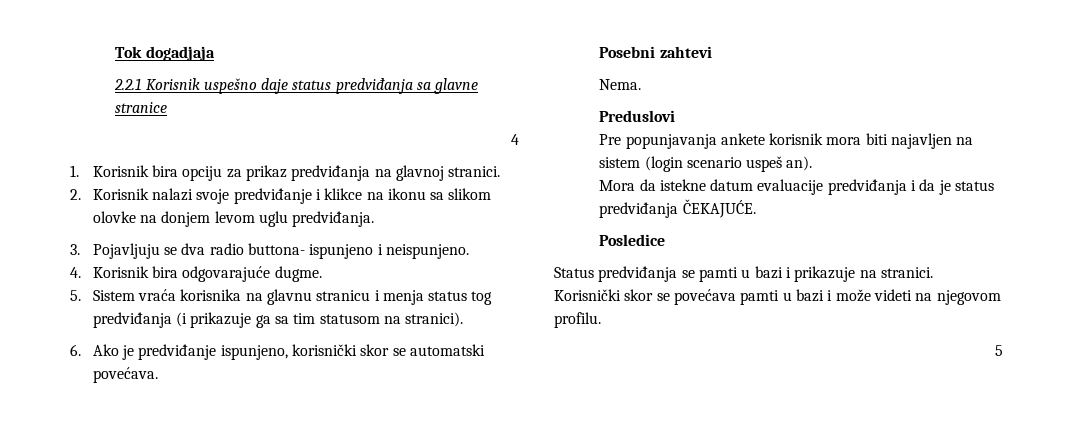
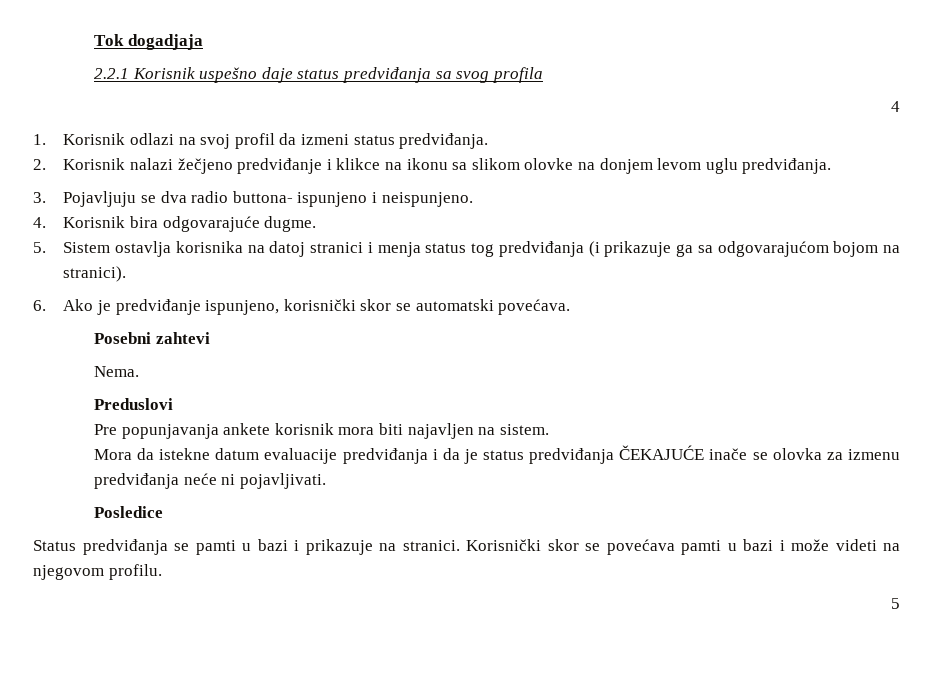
[434,78,479,94] [115,102,168,113] glavne stranice -> [456,67,543,83] svog profila
[151,165,501,181] bira opciju za prikaz predviđanja na glavnoj stranici. -> [130,133,489,149] odlazi na svoj profil da izmeni status predviđanja.
[196,189,230,204] svoje -> [177,158,233,174] žečjeno
[137,289,176,301] vraća -> [115,241,172,257] ostavlja
[266,289,371,305] glavnu stranicu -> [269,241,364,257] datoj stranici
[293,313,380,324] tim statusom -> [717,241,879,257] odgovarajućom bojom
[599,156,813,172] sistem (login scenario uspeš an). -> [499,424,549,435] sistem.
[682,199,756,218] ČEKAJUĆE. -> [619,445,900,460] [93,473,326,489] ČEKAJUĆE inače se olovka za izmenu predviđanja neće ni pojavljivati.

